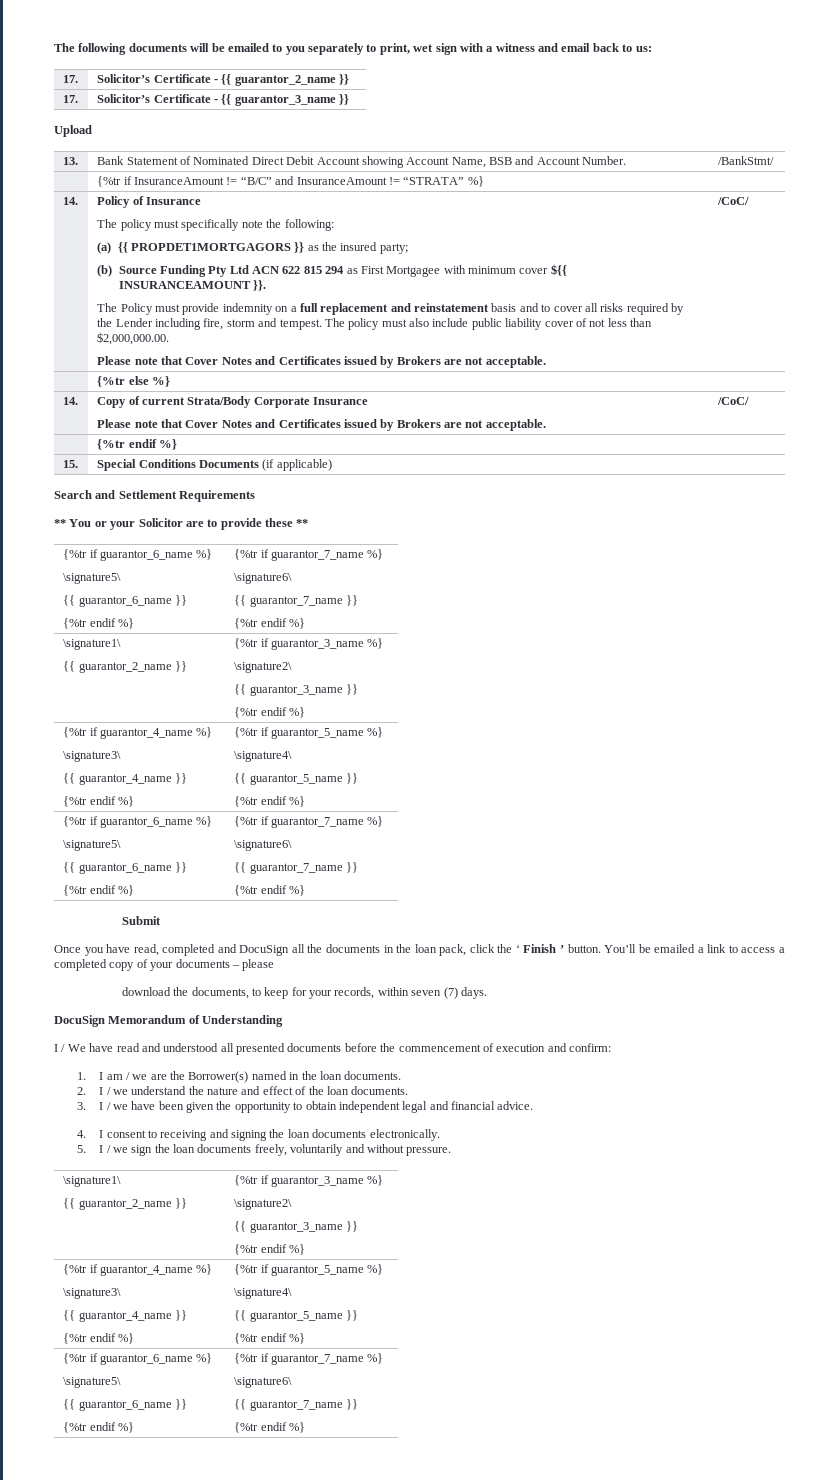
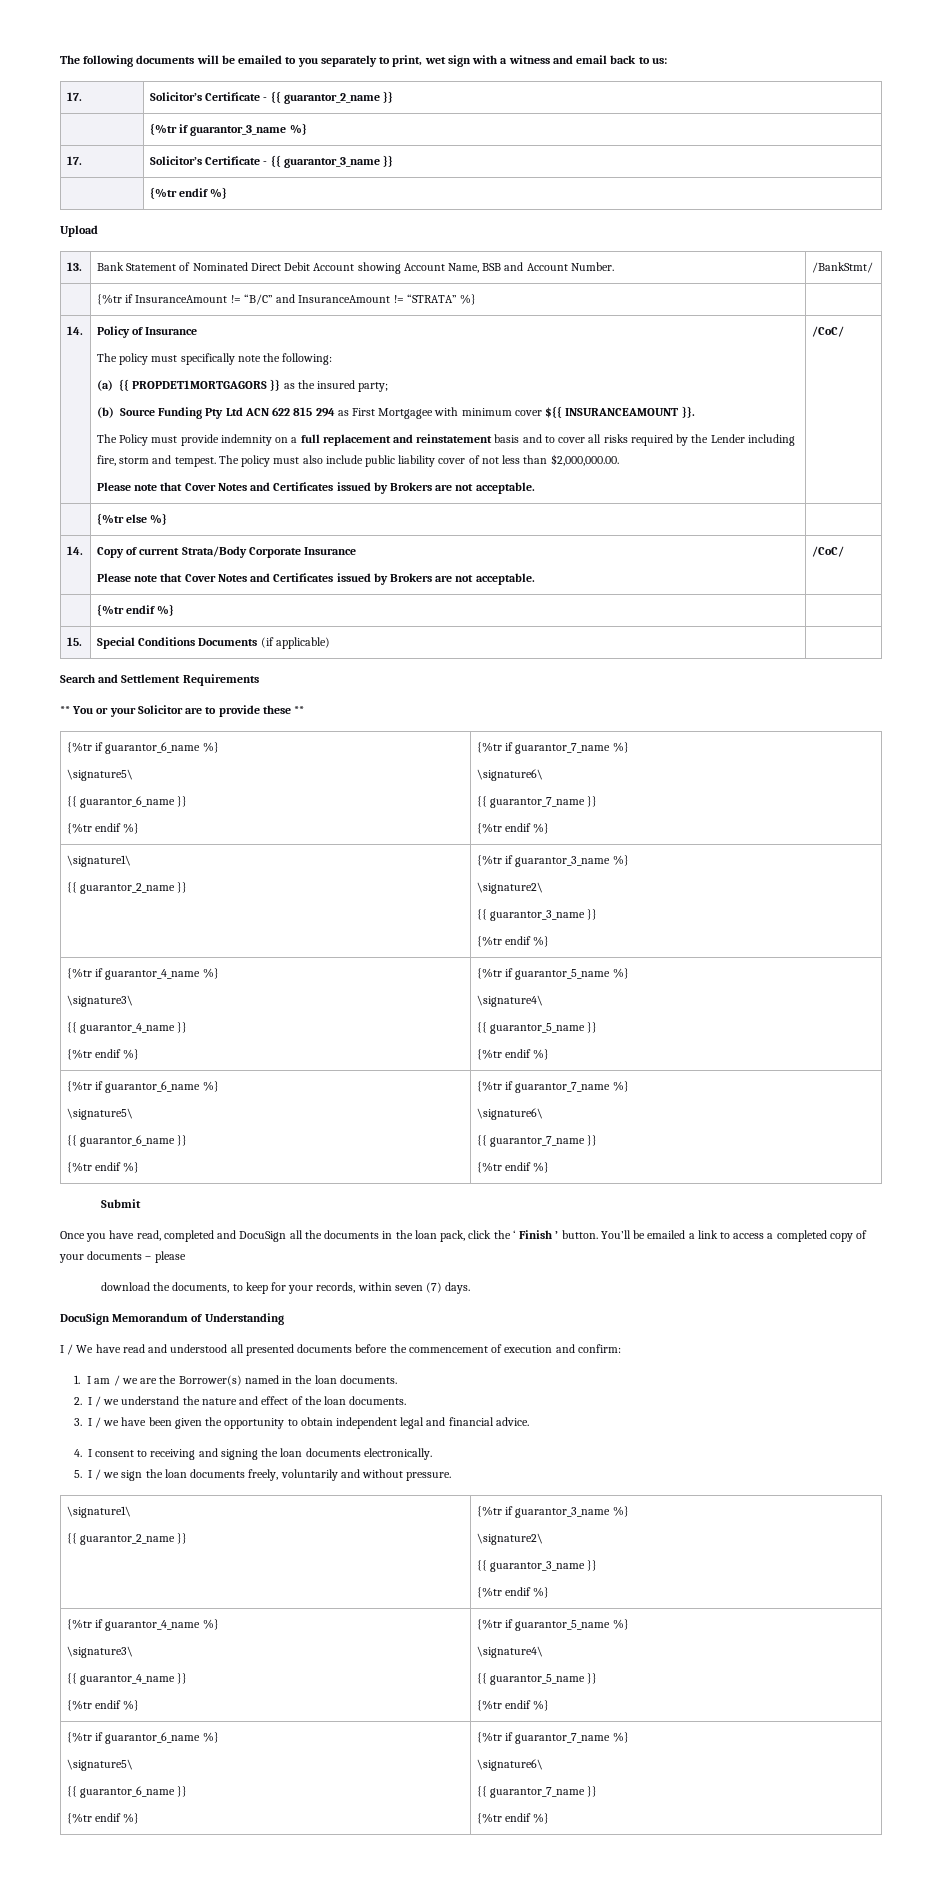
(350, 79) none -> [149,123,307,136] // | {%tr if guarantor_3_name %}
(350, 99) none -> [149,187,228,199] // | {%tr endif %}

